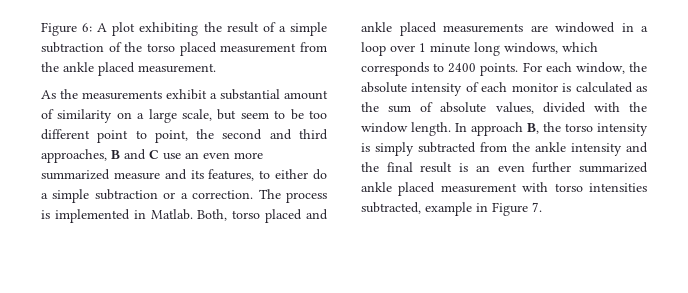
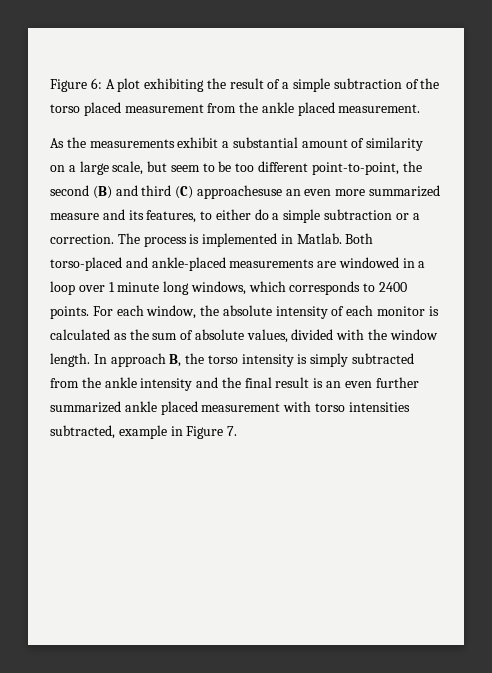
[97,130,188,143] point to point, -> [311,162,399,175] point-to-point,
(263, 134) none -> [92,186,112,199] (B)
[41,149,181,163] approaches, B and C use -> [175,185,282,199] (C) approachesuse
[197,209,328,223] [361,22,437,36] Both, torso placed and ankle placed -> [345,233,374,244] [50,257,226,271] Both torso-placed and ankle-placed

